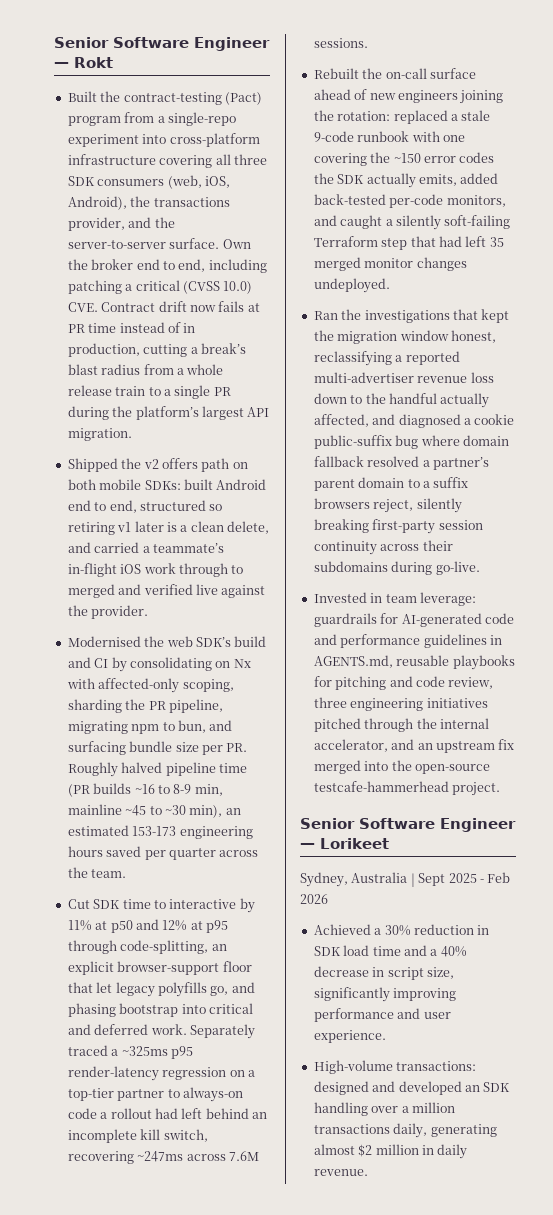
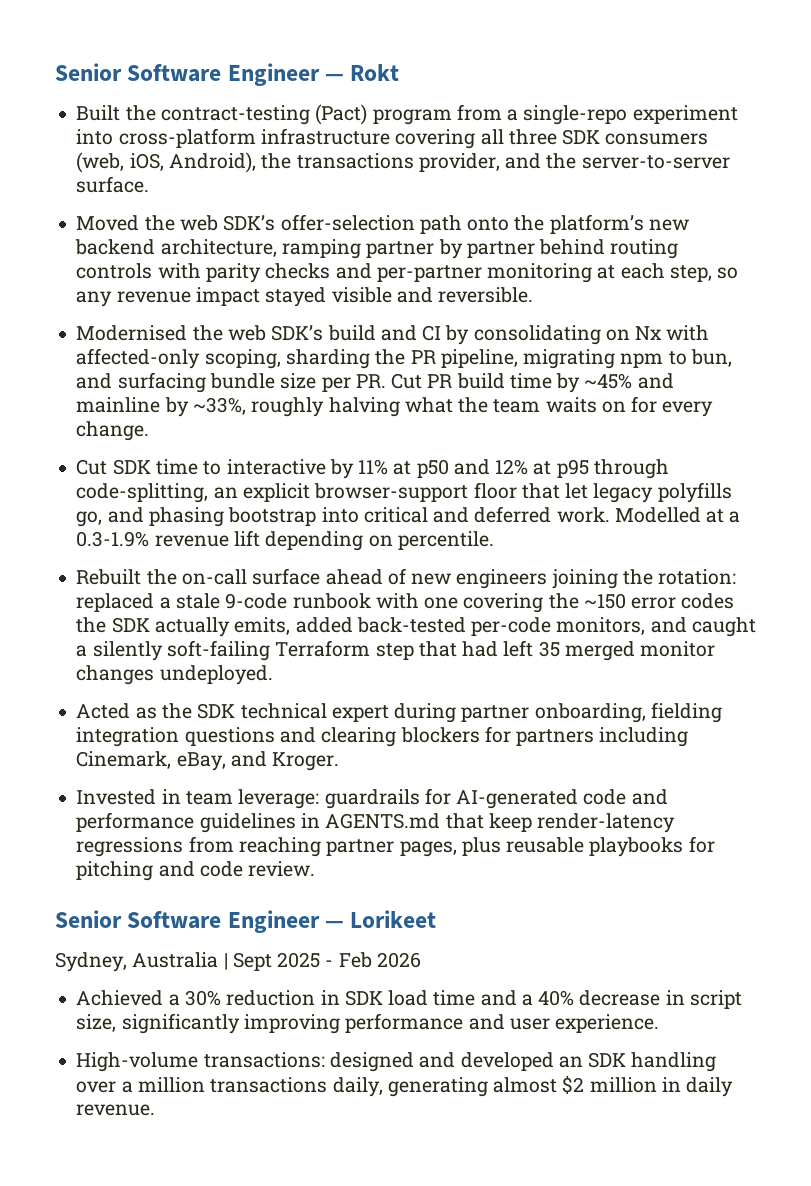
[222,239,251,249] [67,259,267,273] [67,280,253,294] [67,301,260,312] [67,322,196,333] [67,343,246,357] [67,364,224,375] [67,385,231,399] [67,406,270,420] [67,428,132,441] [67,458,248,472] [67,479,267,490] [67,500,223,513] [67,521,269,535] [67,542,224,553] [67,563,244,577] [67,584,266,598] [67,605,149,619] Own the broker end to end, including patching a critical (CVSS 10.0) CVE. Contract drift now fails at PR time instead of in production, cutting a break’s blast radius from a whole release train to a single PR during the platform’s largest API migration. // Shipped the v2 offers path on both mobile SDKs: built Android end to end, structured so retiring v1 later is a clean delete, and carried a teammate’s in-flight iOS work through to merged and verified live against the provider. -> [76,214,689,234] [75,239,679,259] [76,263,739,283] [76,287,534,307] // Moved the web SDK’s offer-selection path onto the platform’s new backend architecture, ramping partner by partner behind routing controls with parity checks and per-partner monitoring at each step, so any revenue impact stayed visible and reversible.
[67,762,247,777] [67,783,223,797] [67,804,241,818] [67,825,253,839] [67,846,259,860] [67,867,127,878] Roughly halved pipeline time (PR builds ~16 to 8-9 min, mainline ~45 to ~30 min), an estimated 153-173 engineering hours saved per quarter across the team. -> [391,373,674,393] [76,396,714,417] [76,421,150,441] Cut PR build time by ~45% and mainline by ~33%, roughly halving what the team waits on for every change.
[189,1024,255,1039] [67,1045,193,1059] [67,1066,255,1081] [67,1087,243,1102] [67,1108,267,1119] [67,1129,208,1143] [67,1151,259,1164] [313,38,368,48] Separately traced a ~325ms p95 render-latency regression on a top-tier partner to always-on code a rollout had left behind an incomplete kill switch, recovering ~247ms across 7.6M sessions. -> [614,507,741,523] [76,530,494,551] Modelled at a 0.3-1.9% revenue lift depending on percentile.
[313,309,510,323] [313,330,496,344] [313,351,460,366] [313,372,494,383] [313,393,490,408] [313,414,515,428] [313,435,509,449] [313,456,489,470] [313,477,469,491] [313,498,462,513] [313,519,483,534] [313,540,453,555] [313,561,480,575] Ran the investigations that kept the migration window honest, reclassifying a reported multi-advertiser revenue loss down to the handful actually affected, and diagnosed a cookie public-suffix bug where domain fallback resolved a partner’s parent domain to a suffix browsers reject, silently breaking first-party session continuity across their subdomains during go-live. -> [76,702,722,723] [76,726,689,747] [76,751,340,771] Acted as the SDK technical expert during partner onboarding, fielding integration questions and clearing blockers for partners including Cinemark, eBay, and Kroger.
[313,655,393,668] AGENTS.md, -> [325,813,676,833] [76,836,501,857] AGENTS.md that keep render-latency regressions from reaching partner pages, plus
[448,677,494,689] [313,697,488,711] [313,718,489,732] [313,739,515,753] [313,760,490,774] [313,781,501,796] review, three engineering initiatives pitched through the internal accelerator, and an upstream fix merged into the open-source testcafe-hammerhead project. -> [248,861,316,877] review.

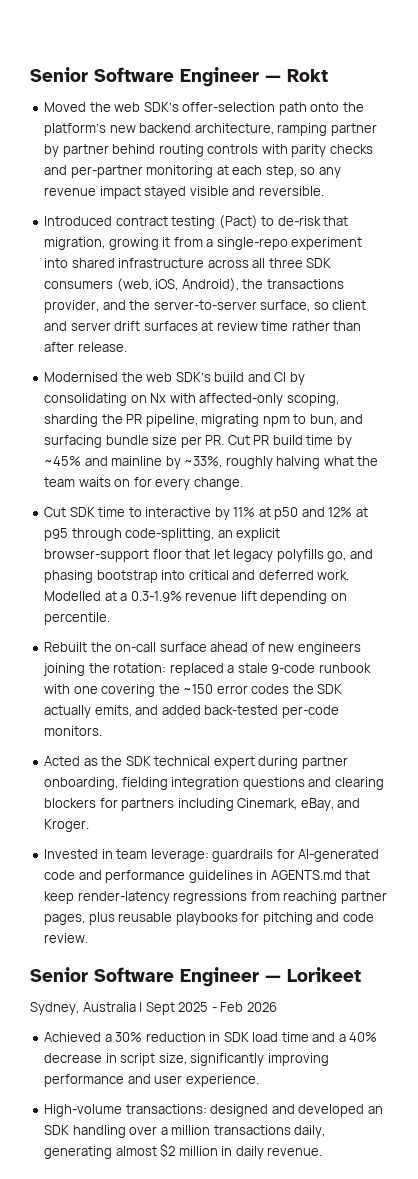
[76,104,738,125] [76,128,709,149] [76,152,730,173] [76,176,150,193] // Built the contract-testing (Pact) program from a single-repo experiment into cross-platform infrastructure covering all three SDK consumers (web, iOS, Android), the transactions provider, and the server-to-server surface. -> (328, 75) none
(534, 295) none -> [44,215,349,229] [44,237,363,250] [44,258,332,268] [44,278,344,292] [44,300,367,313] [44,321,362,331] [44,342,127,352] // Introduced contract testing (Pact) to de-risk that migration, growing it from a single-repo experiment into shared infrastructure across all three SDK consumers (web, iOS, Android), the transactions provider, and the server-to-server surface, so client and server drift surfaces at review time rather than after release.
(291, 626) none -> [135,705,159,715] and
[556,617,756,637] [76,640,716,661] [76,665,273,685] monitors, and caught a silently soft-failing Terraform step that had left 35 merged monitor changes undeployed. -> [44,726,103,736] monitors.

